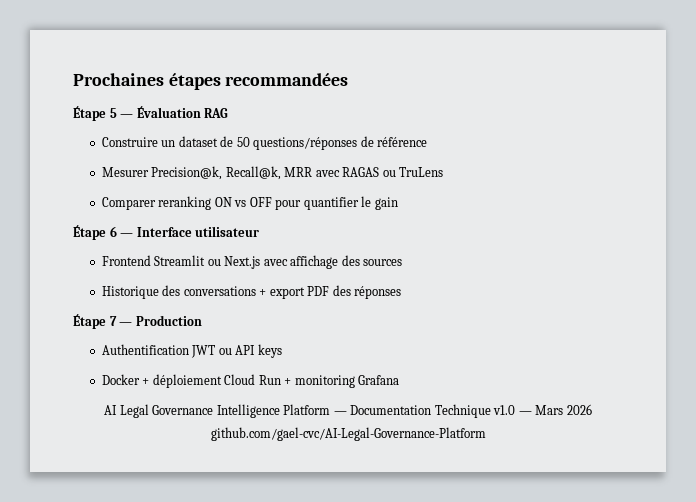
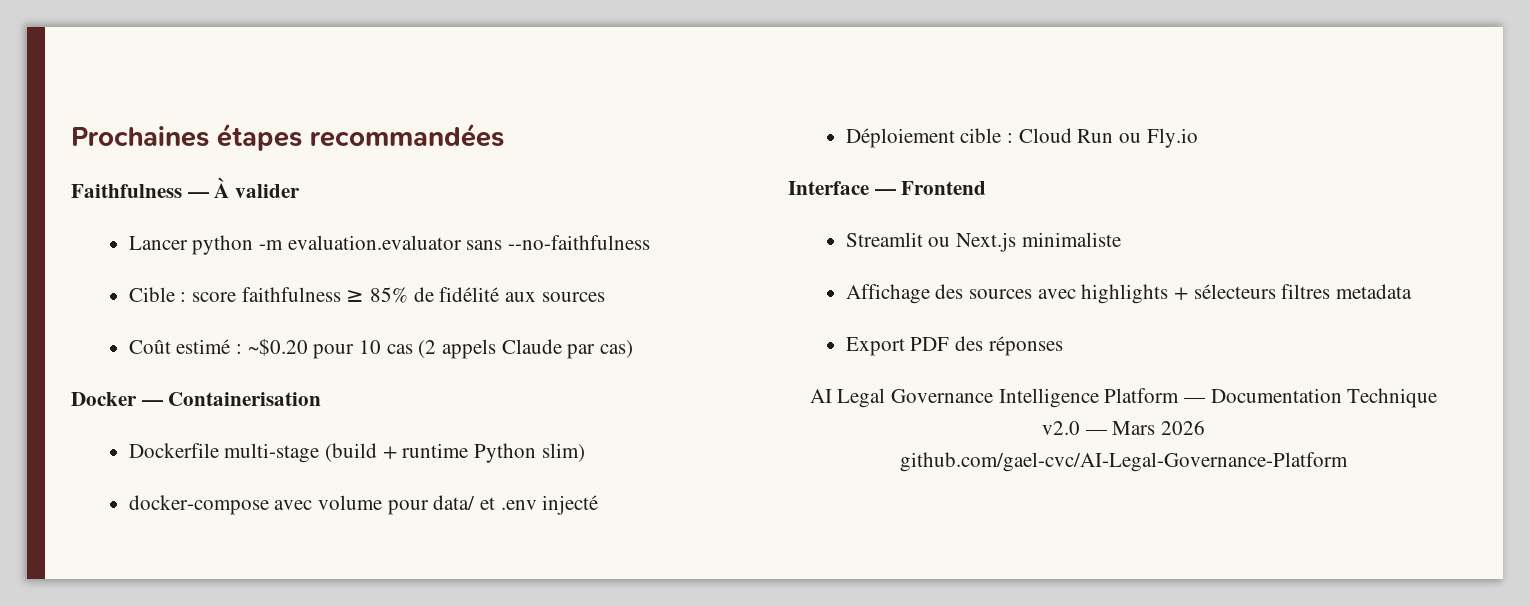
[73,106,229,121] [101,136,428,150] [101,166,444,180] [101,196,398,210] [73,225,260,240] [101,255,151,266] Étape 5 — Évaluation RAG // Construire un dataset de 50 questions/réponses de référence // Mesurer Precision@k, Recall@k, MRR avec RAGAS ou TruLens // Comparer reranking ON vs OFF pour quantifier le gain // Étape 6 — Interface utilisateur // Frontend -> [71,177,301,198] [128,235,651,255] [128,287,605,303] [128,338,634,359] [71,392,322,406] [128,443,585,463] [128,495,599,515] [845,128,1198,148] [788,181,987,195] Faithfulness — À valider // Lancer python -m evaluation.evaluator sans --no-faithfulness // Cible : score faithfulness ≥ 85% de fidélité aux sources // Coût estimé : ~$0.20 pour 10 cas (2 appels Claude par cas) // Docker — Containerisation // Dockerfile multi-stage (build + runtime Python slim) // docker-compose avec volume pour data/ et .env injecté // Déploiement cible : Cloud Run ou Fly.io // Interface — Frontend //
[263,255,339,269] avec affichage -> [1021,232,1121,247] [845,284,930,304] minimaliste // Affichage
[101,285,402,299] [73,314,202,329] [101,344,282,358] [101,374,400,388] // Historique des conversations + export PDF des réponses // Étape 7 — Production // Authentification JWT ou API keys // Docker + déploiement Cloud Run + monitoring Grafana -> [1037,284,1413,304] [845,336,1063,356] avec highlights + sélecteurs filtres metadata // Export PDF des réponses
[493,405,516,415] v1.0 -> [1041,421,1080,435] v2.0

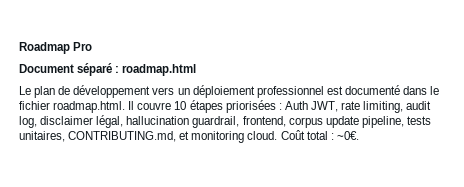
[71,123,504,151] [71,177,301,198] [128,235,651,255] [128,287,605,303] [128,338,634,359] [71,392,322,406] [128,443,585,463] [128,495,599,515] [845,128,1198,148] [788,181,987,195] [845,232,1121,252] [845,284,1413,304] [845,336,1063,356] [809,388,1438,408] [1041,420,1206,435] [900,452,1348,472] Prochaines étapes recommandées // Faithfulness — À valider // Lancer python -m evaluation.evaluator sans --no-faithfulness // Cible : score faithfulness ≥ 85% de fidélité aux sources // Coût estimé : ~$0.20 pour 10 cas (2 appels Claude par cas) // Docker — Containerisation // Dockerfile multi-stage (build + runtime Python slim) // docker-compose avec volume pour data/ et .env injecté // Déploiement cible : Cloud Run ou Fly.io // Interface — Frontend // Streamlit ou Next.js minimaliste // Affichage des sources avec highlights + sélecteurs filtres metadata // Export PDF des réponses // AI Legal Governance Intelligence Platform — Documentation Technique v2.0 — Mars 2026 // github.com/gael-cvc/AI-Legal-Governance-Platform -> [19,42,93,54] [19,63,197,76] [19,85,440,98] [19,100,432,113] [19,115,431,128] [19,130,359,143] Roadmap Pro // Document séparé : roadmap.html // Le plan de développement vers un déploiement professionnel est documenté dans le fichier roadmap.html. Il couvre 10 étapes priorisées : Auth JWT, rate limiting, audit log, disclaimer légal, hallucination guardrail, frontend, corpus update pipeline, tests unitaires, CONTRIBUTING.md, et monitoring cloud. Coût total : ~0€.

